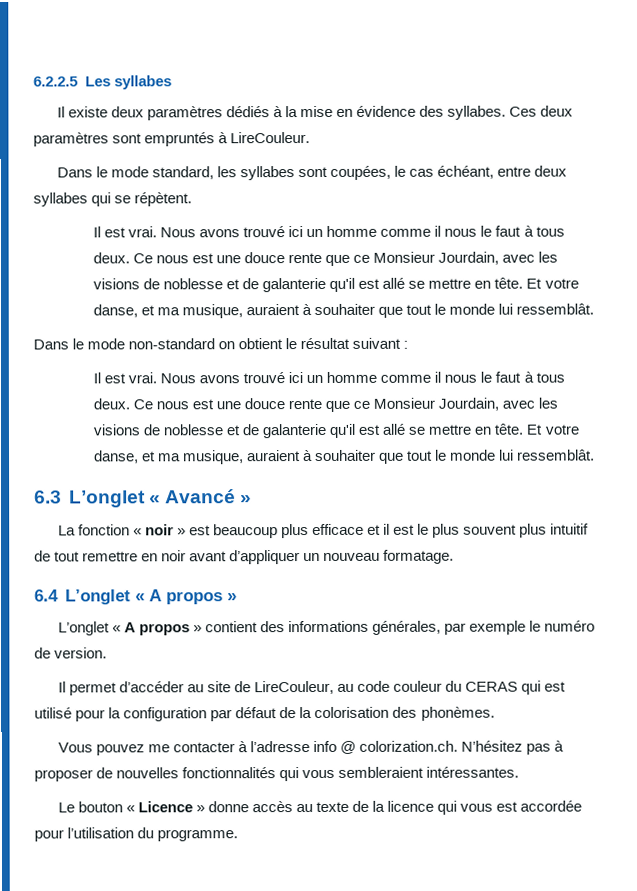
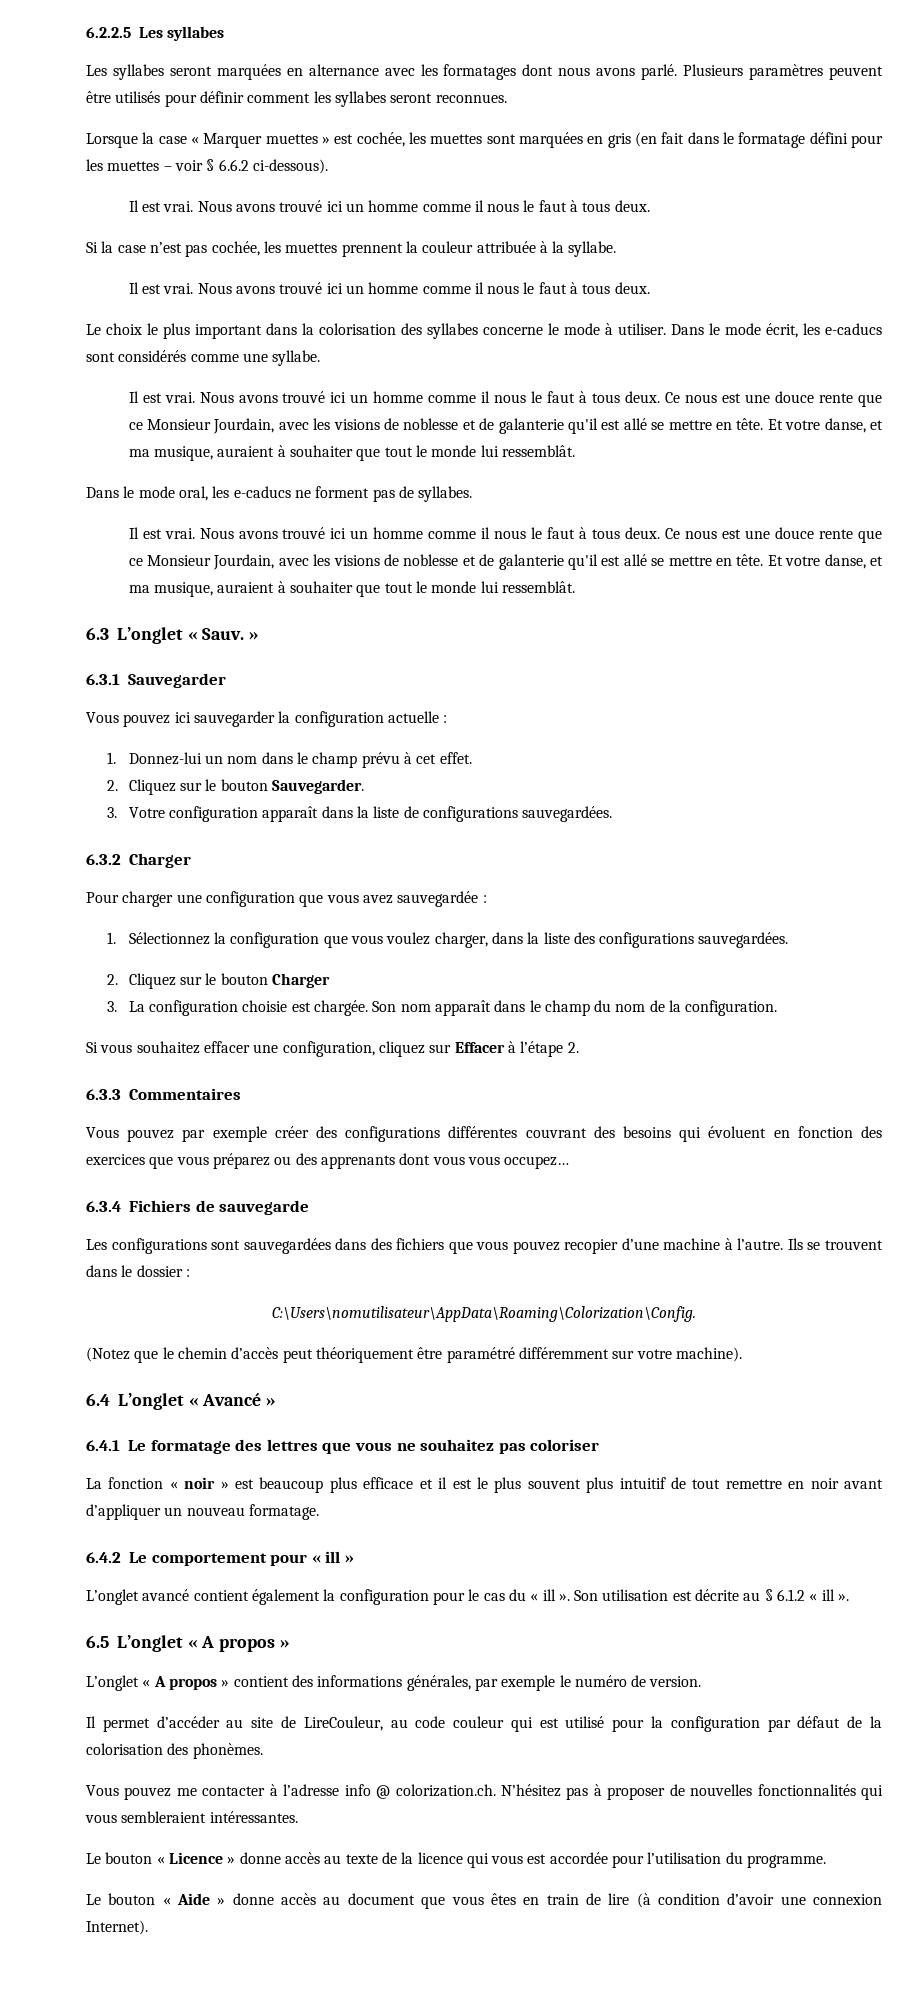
[56,105,574,121] [33,132,311,147] [56,165,568,181] [33,192,193,207] Il existe deux paramètres dédiés à la mise en évidence des syllabes. Ces deux paramètres sont empruntés à LireCouleur. // Dans le mode standard, les syllabes sont coupées, le cas échéant, entre deux syllabes qui se répètent. -> [86,64,884,80] [86,91,507,107] [86,132,884,148] [86,159,328,174] [128,200,650,212] [86,241,617,257] [128,282,650,294] [86,323,882,339] [86,350,321,366] Les syllabes seront marquées en alternance avec les formatages dont nous avons parlé. Plusieurs paramètres peuvent être utilisés pour définir comment les syllabes seront reconnues. // Lorsque la case « Marquer muettes » est cochée, les muettes sont marquées en gris (en fait dans le formatage défini pour les muettes – voir § 6.6.2 ci-dessous). // Il est vrai. Nous avons trouvé ici un homme comme il nous le faut à tous deux. // Si la case n’est pas cochée, les muettes prennent la couleur attribuée à la syllabe. // Il est vrai. Nous avons trouvé ici un homme comme il nous le faut à tous deux. // Le choix le plus important dans la colorisation des syllabes concerne le mode à utiliser. Dans le mode écrit, les e-caducs sont considérés comme une syllabe.
[128,337,409,350] non-standard on obtient le résultat suivant : -> [178,486,473,502] oral, les e-caducs ne forment pas de syllabes.
[164,489,252,504] Avancé » -> [202,628,260,640] [86,673,226,688] [86,711,448,727] [107,752,472,768] [107,779,364,795] [107,806,613,822] [86,853,191,868] [86,891,487,907] [107,932,789,948] [107,973,330,989] [107,1000,778,1016] [86,1041,579,1057] [86,1088,241,1100] [86,1126,883,1142] [86,1153,570,1169] [86,1200,310,1215] [86,1238,883,1254] [86,1265,190,1277] [272,1306,696,1322] [86,1347,742,1363] [86,1393,277,1410] [86,1439,600,1454] Sauv. » // 6.3.1 Sauvegarder // Vous pouvez ici sauvegarder la configuration actuelle : // 1. Donnez-lui un nom dans le champ prévu à cet effet. // 2. Cliquez sur le bouton Sauvegarder. // 3. Votre configuration apparaît dans la liste de configurations sauvegardées. // 6.3.2 Charger // Pour charger une configuration que vous avez sauvegardée : // 1. Sélectionnez la configuration que vous voulez charger, dans la liste des configurations sauvegardées. // 2. Cliquez sur le bouton Charger // 3. La configuration choisie est chargée. Son nom apparaît dans le champ du nom de la configuration. // Si vous souhaitez effacer une configuration, cliquez sur Effacer à l’étape 2. // 6.3.3 Commentaires // Vous pouvez par exemple créer des configurations différentes couvrant des besoins qui évoluent en fonction des exercices que vous préparez ou des apprenants dont vous vous occupez… // 6.3.4 Fichiers de sauvegarde // Les configurations sont sauvegardées dans des fichiers que vous pouvez recopier d’une machine à l’autre. Ils se trouvent dans le dossier : // C:\Users\nomutilisateur\AppData\Roaming\Colorization\Config. // (Notez que le chemin d’accès peut théoriquement être paramétré différemment sur votre machine). // 6.4 L’onglet « Avancé » // 6.4.1 Le formatage des lettres que vous ne souhaitez pas coloriser
[34,589,59,602] 6.4 -> [86,1551,354,1566] [86,1589,850,1605] [86,1635,109,1648] 6.4.2 Le comportement pour « ill » // L’onglet avancé contient également la configuration pour le cas du « ill ». Son utilisation est décrite au § 6.1.2 « ill ». // 6.5
[445,680,519,692] du CERAS -> (505, 1722) none
(239, 835) none -> [86,1893,883,1909] [86,1920,148,1935] // Le bouton « Aide » donne accès au document que vous êtes en train de lire (à condition d’avoir une connexion Internet).

